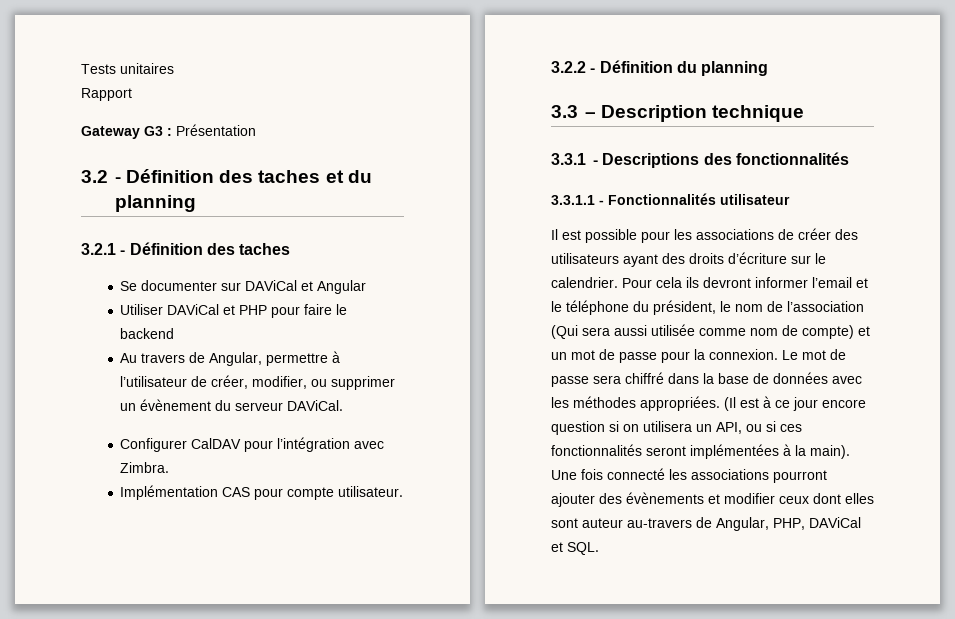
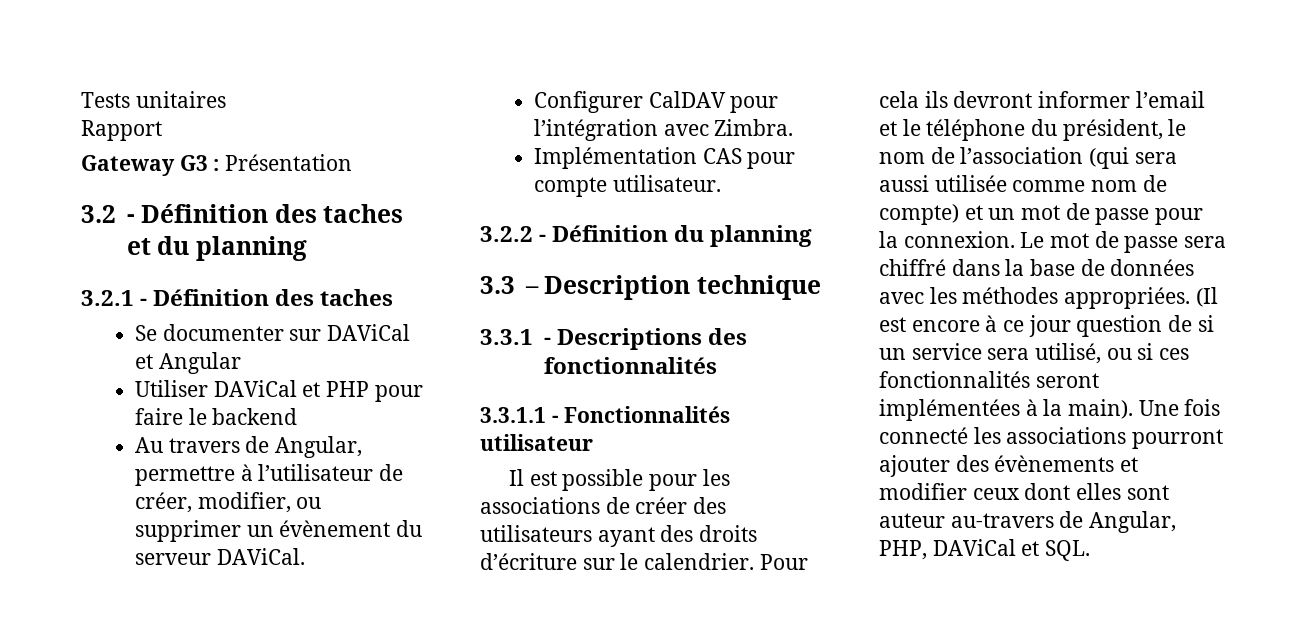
[551,325,578,339] (Qui -> [1089,147,1130,169] (qui
(759, 403) none -> [911,320,980,332] encore
[822,399,866,408] [551,421,742,435] encore question si on utilisera un API, -> [1076,315,1214,337] [879,343,1102,364] question de si un service sera utilisé,

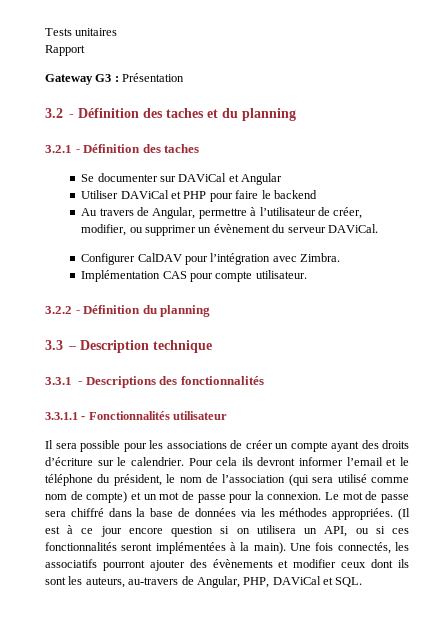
[529,471,557,486] est -> [55,443,77,449] sera
[693,497,727,514] [480,525,592,542] des utilisateurs -> [275,441,328,452] un compte
[879,175,1007,192] aussi utilisée -> [337,474,367,483] utilisé
[879,292,924,304] avec -> [240,509,256,517] via
[911,320,980,332] encore -> (60, 530) none
[1076,315,1214,337] [879,343,1102,364] question de si un service sera utilisé, -> [128,525,348,537] encore question si on utilisera un API,
[879,427,1127,444] connecté les associations -> [337,542,409,554] [45,559,97,568] connectés, les associatifs
[1076,483,1169,500] [879,513,945,528] elles sont auteur -> [398,559,410,568] [45,576,125,588] ils sont les auteurs,

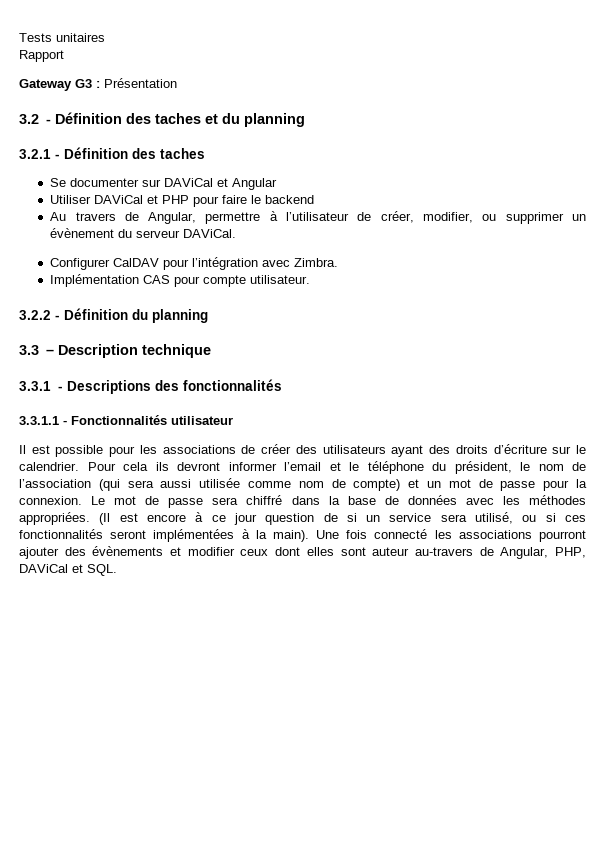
[55,443,77,449] sera -> [31,445,50,454] est
[275,441,328,452] un compte -> [295,445,386,454] des utilisateurs
[337,474,367,483] utilisé -> [160,478,241,488] aussi utilisée
[240,509,256,517] via -> [465,498,494,505] avec
(60, 530) none -> [146,514,186,522] encore
[128,525,348,537] encore question si on utilisera un API, -> [265,512,514,525] question de si un service sera utilisé,
[337,542,409,554] [45,559,97,568] connectés, les associatifs -> [374,529,532,539] connecté les associations
[398,559,410,568] [45,576,125,588] ils sont les auteurs, -> [306,547,410,556] elles sont auteur

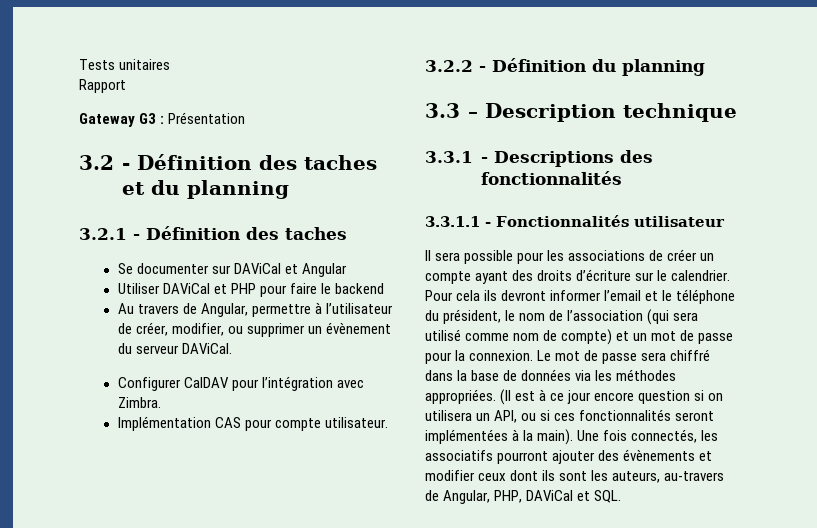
[31,445,50,454] est -> [435,252,461,261] sera
[295,445,386,454] des utilisateurs -> [700,253,715,261] [425,271,471,284] un compte
[160,478,241,488] aussi utilisée -> [425,329,461,341] utilisé
[465,498,494,505] avec -> [575,370,592,381] via
[146,514,186,522] encore -> (536, 396) none
[265,512,514,525] question de si un service sera utilisé, -> [594,390,724,404] [425,410,518,423] encore question si on utilisera un API,
[374,529,532,539] connecté les associations -> [631,429,719,443] [425,450,493,461] connectés, les associatifs
[306,547,410,556] elles sont auteur -> [542,470,661,483] ils sont les auteurs,

